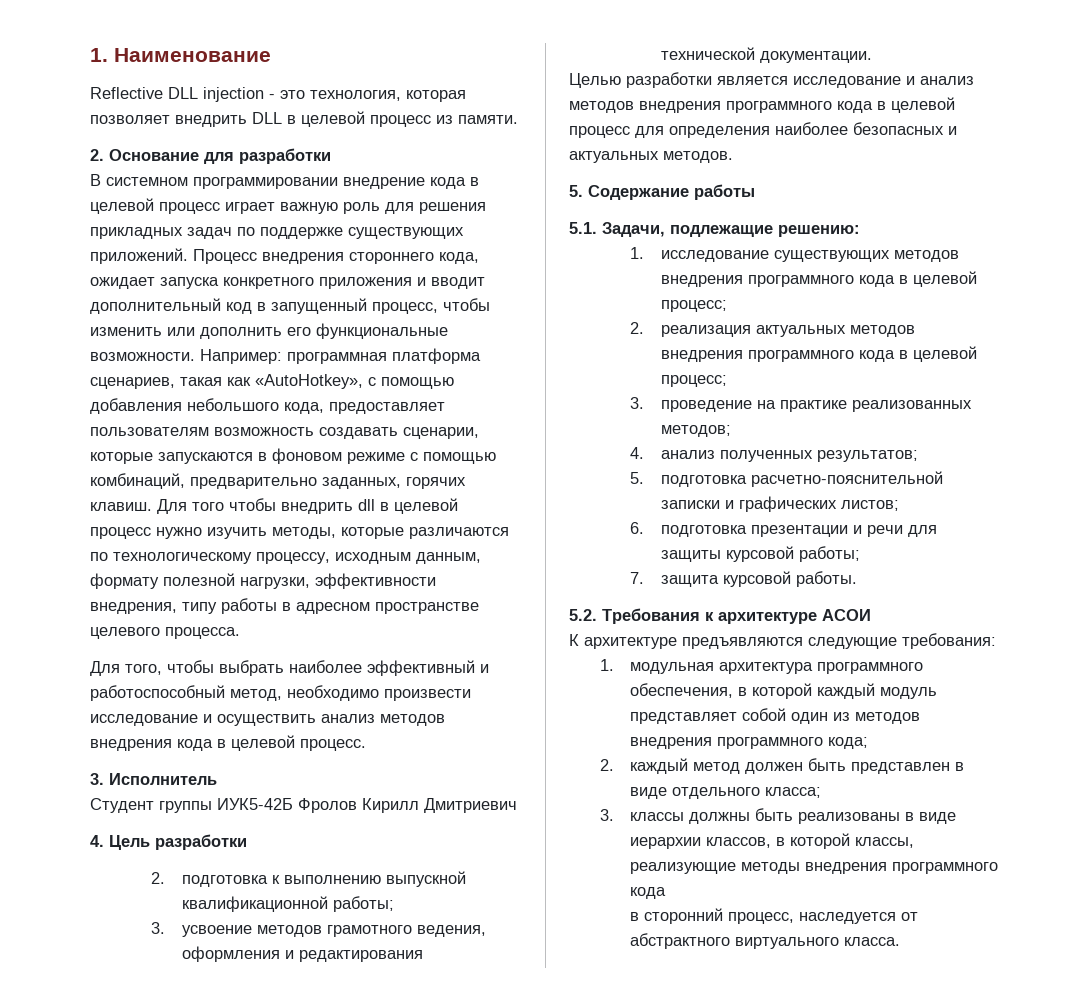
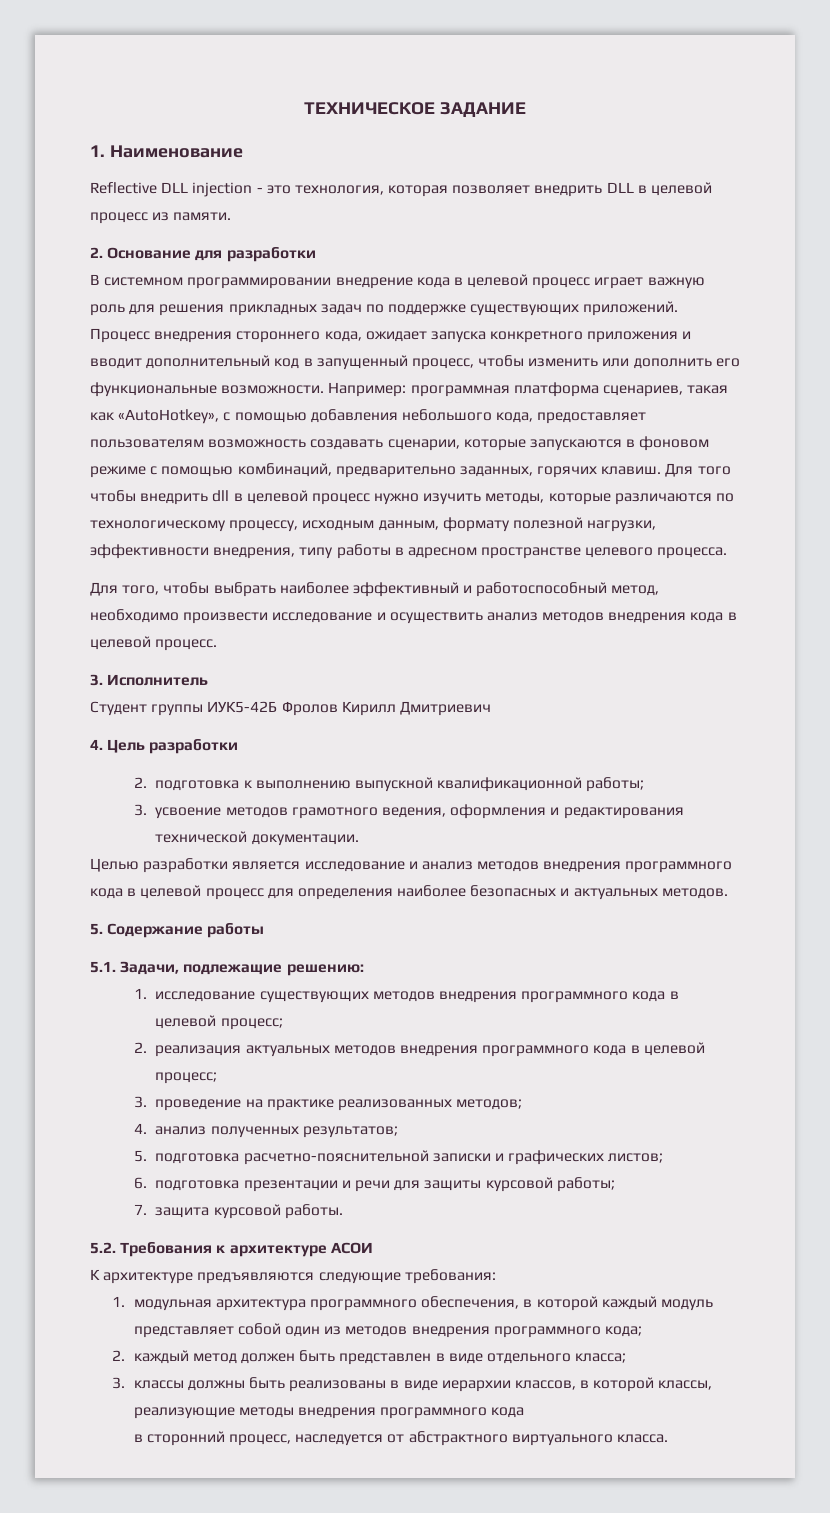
(90, 55) none -> [304,102,526,117] ТЕХНИЧЕСКОЕ ЗАДАНИЕ //

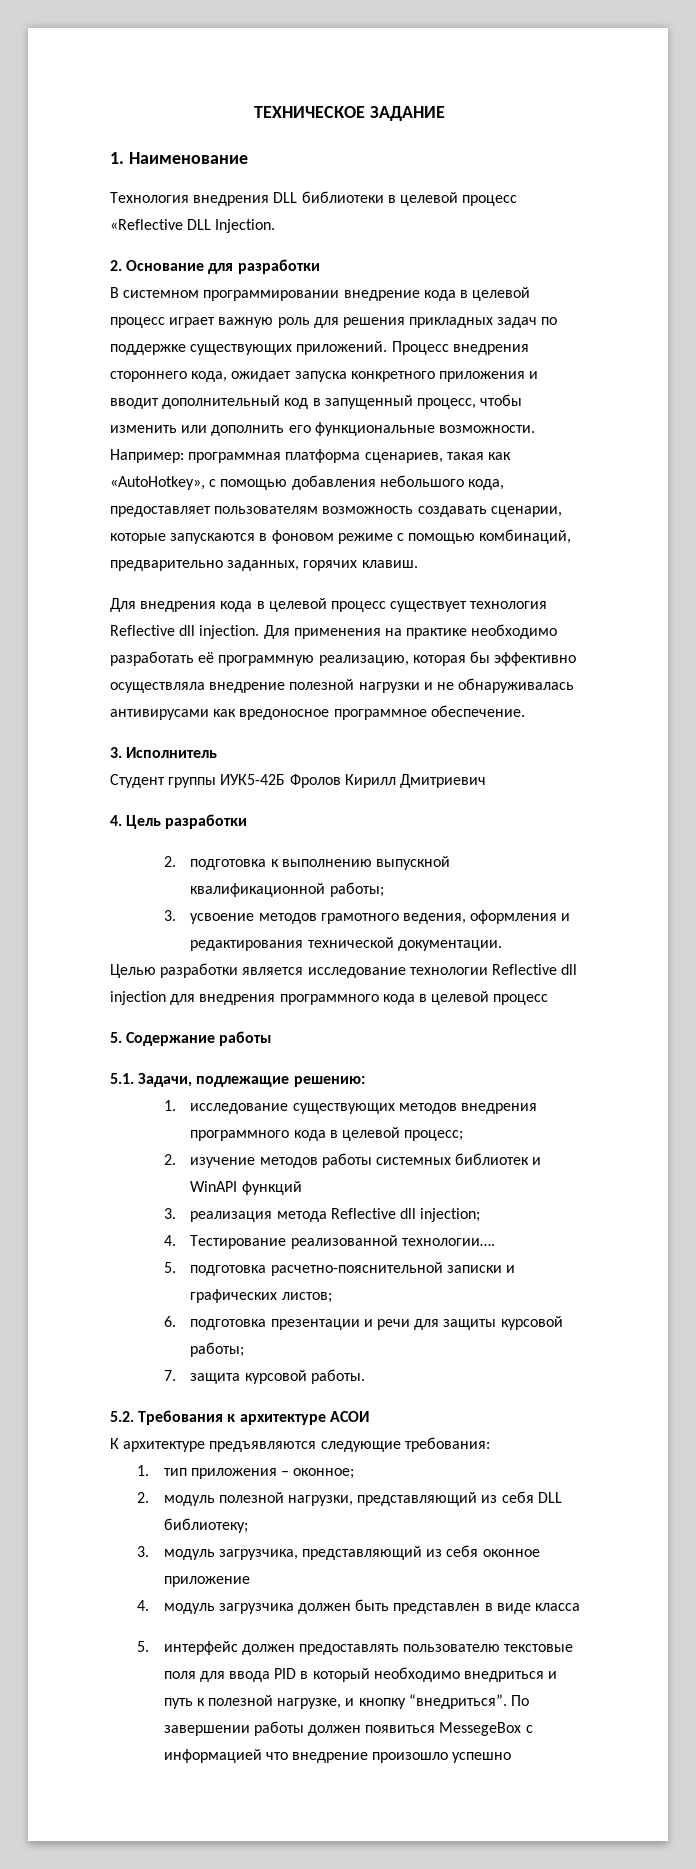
[90,182,713,197] [90,212,232,224] Reflective DLL injection - это технология, которая позволяет внедрить DLL в целевой процесс из памяти. -> [110,191,518,206] [110,219,276,233] Технология внедрения DLL библиотеки в целевой процесс «Reflective DLL Injection.
[665,463,731,477] [90,490,735,505] [90,517,657,532] [90,544,728,559] [90,582,660,597] [90,609,737,624] [90,636,218,651] Для того чтобы внедрить dll в целевой процесс нужно изучить методы, которые различаются по технологическому процессу, исходным данным, формату полезной нагрузки, эффективности внедрения, типу работы в адресном пространстве целевого процесса. // Для того, чтобы выбрать наиболее эффективный и работоспособный метод, необходимо произвести исследование и осуществить анализ методов внедрения кода в целевой процесс. -> [110,598,548,612] [110,624,558,639] [110,651,577,666] [110,678,575,693] [110,705,525,720] // Для внедрения кода в целевой процесс существует технология Reflective dll injection. Для применения на практике необходимо разработать её программную реализацию, которая бы эффективно осуществляла внедрение полезной нагрузки и не обнаруживалась антивирусами как вредоносное программное обеспечение.
[408,861,540,872] и анализ методов -> [409,964,578,975] [110,991,196,1005] технологии Reflective dll injection для
[267,885,728,900] для определения наиболее безопасных и актуальных методов. -> (549, 999) none
[155,1042,705,1057] [155,1072,218,1084] [133,1096,523,1111] [133,1123,398,1138] реализация актуальных методов внедрения программного кода в целевой процесс; // 3. проведение на практике реализованных методов; // 4. анализ полученных результатов; -> [190,1153,542,1168] [190,1181,302,1195] [163,1208,481,1222] [163,1235,495,1249] изучение методов работы системных библиотек и WinAPI функций // 3. реализация метода Reflective dll injection; // 4. Тестирование реализованной технологии….
[133,1296,713,1311] [133,1323,642,1338] [111,1350,237,1364] модульная архитектура программного обеспечения, в которой каждый модуль представляет собой один из методов внедрения программного кода; // 2. каждый метод -> [163,1468,355,1479] [136,1491,562,1506] [163,1518,248,1533] [136,1545,540,1560] [163,1576,250,1587] [136,1600,294,1614] тип приложения – оконное; // 2. модуль полезной нагрузки, представляющий из себя DLL библиотеку; // 3. модуль загрузчика, представляющий из себя оконное приложение // 4. модуль загрузчика
[486,1353,627,1364] [111,1377,713,1392] [133,1407,525,1419] [133,1431,668,1446] отдельного класса; // 3. классы должны быть реализованы в виде иерархии классов, в которой классы, реализующие методы внедрения программного кода // в сторонний процесс, наследуется от абстрактного виртуального класса. -> [534,1603,580,1611] [136,1641,574,1655] [163,1667,558,1682] [163,1694,529,1709] [163,1721,533,1736] [163,1749,512,1763] класса // 5. интерфейс должен предоставлять пользователю текстовые поля для ввода PID в который необходимо внедриться и путь к полезной нагрузке, и кнопку “внедриться”. По завершении работы должен появиться MessegeBox с информацией что внедрение произошло успешно

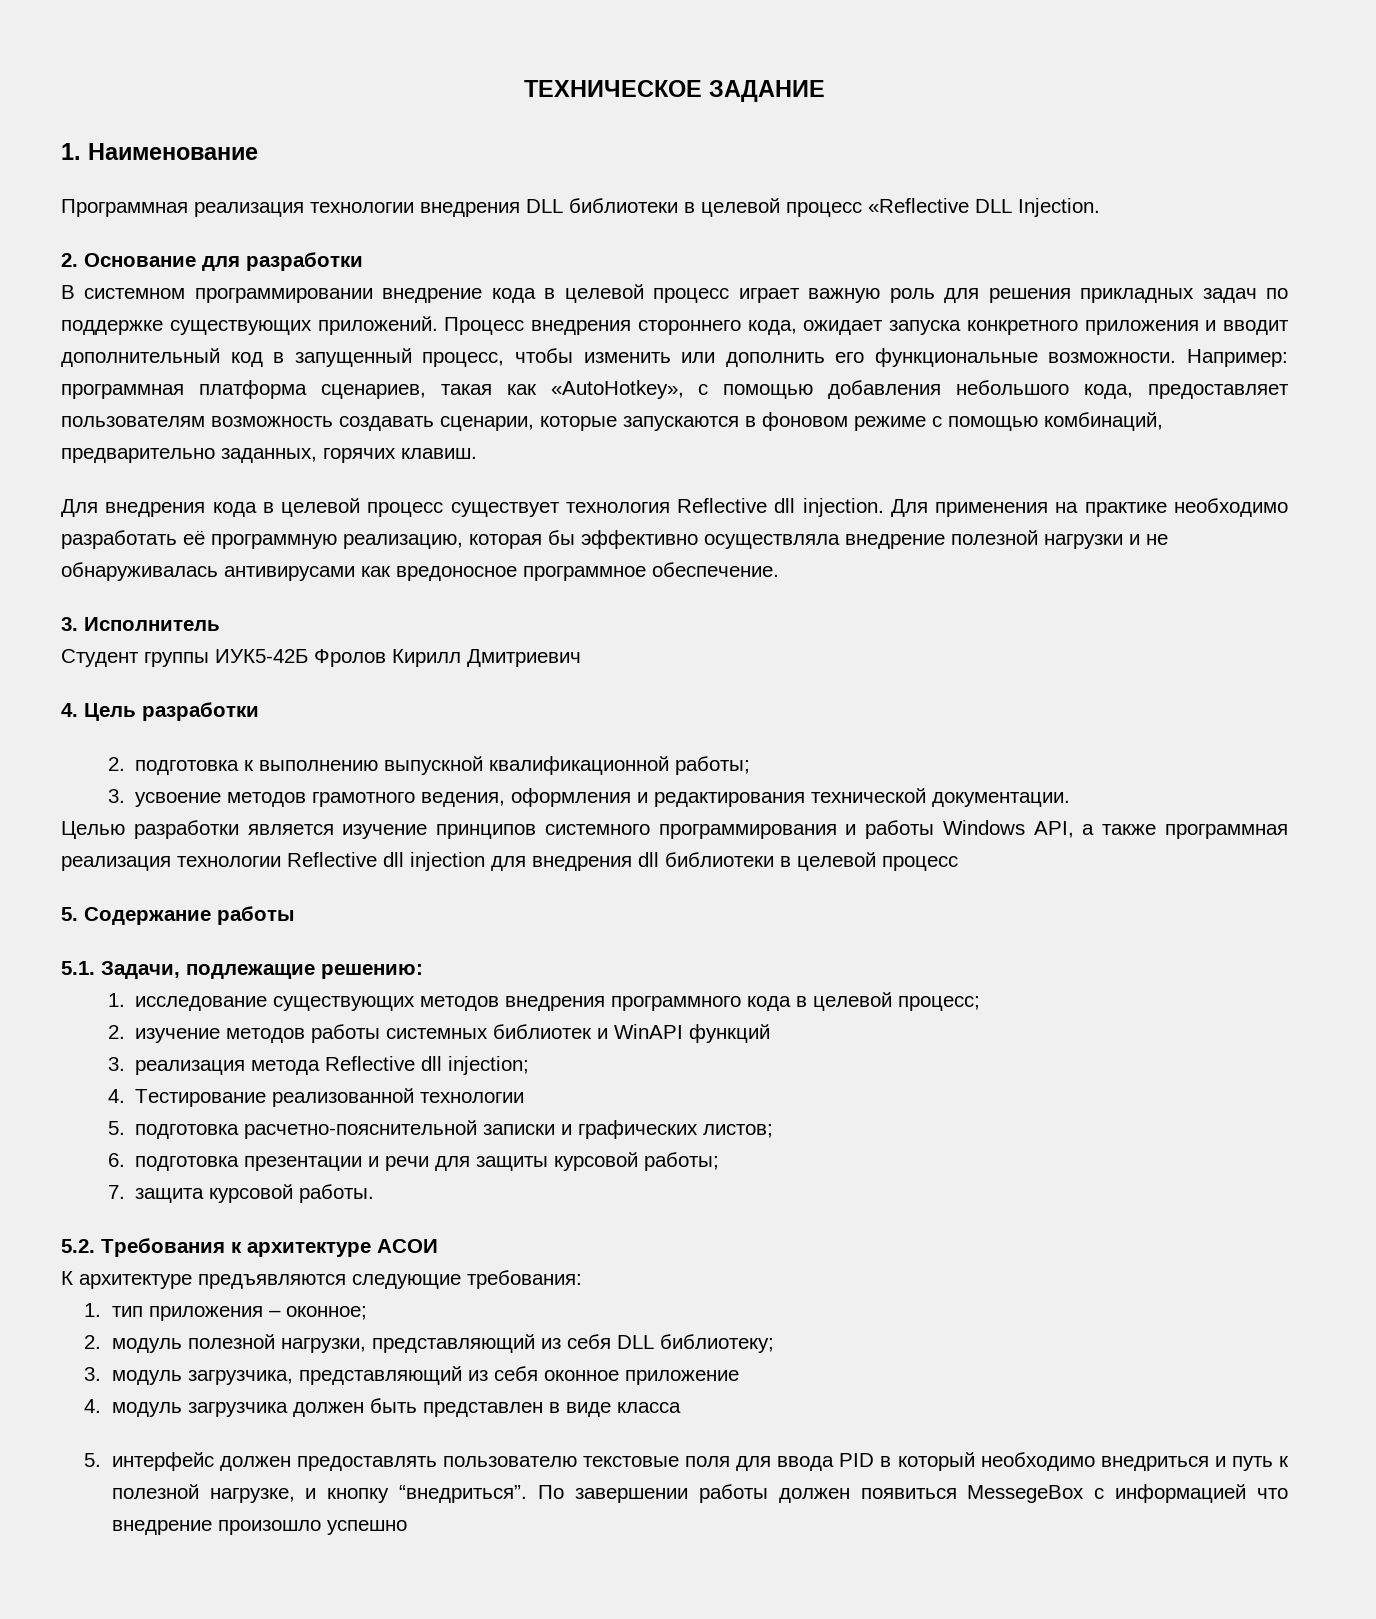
[110,192,189,203] Технология -> [61,199,414,217] Программная реализация технологии
[307,967,406,978] исследование -> [342,820,1288,839] [61,856,171,871] изучение принципов системного программирования и работы Windows API, а также программная реализация
[279,994,415,1005] программного кода -> [638,852,774,867] dll библиотеки
[401,1238,495,1246] технологии…. -> [420,1092,525,1103] технологии

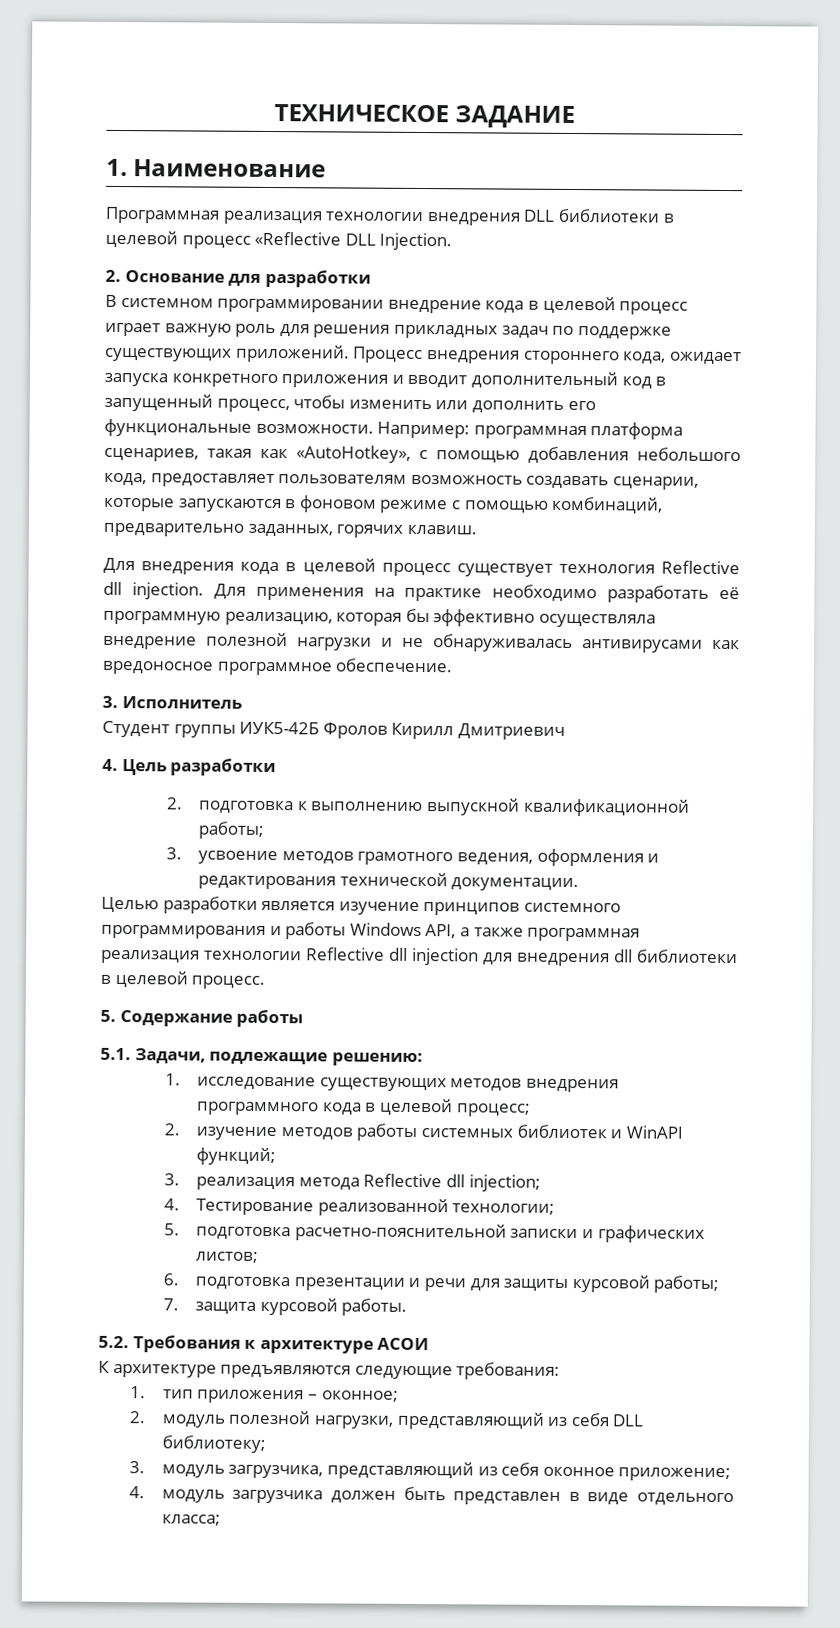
[882,856,958,871] процесс -> [191,975,266,989] процесс.
[689,1024,771,1043] функций -> [196,1147,277,1166] функций;
[420,1092,525,1103] технологии -> [452,1203,556,1215] технологии;
[624,1370,739,1385] приложение -> [618,1467,732,1482] приложение;
[616,1402,681,1413] [84,1452,1289,1471] [111,1484,1289,1503] [111,1520,407,1535] класса // 5. интерфейс должен предоставлять пользователю текстовые поля для ввода PID в который необходимо внедриться и путь к полезной нагрузке, и кнопку “внедриться”. По завершении работы должен появиться MessegeBox с информацией что внедрение произошло успешно -> [637,1492,735,1506] [161,1514,221,1526] отдельного класса;

